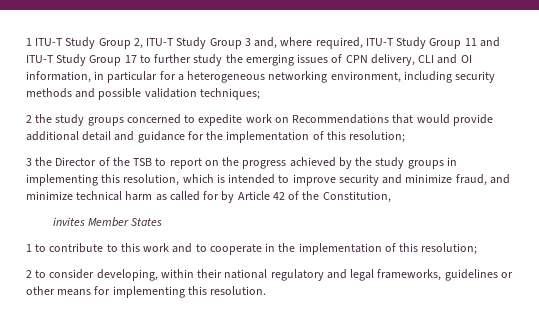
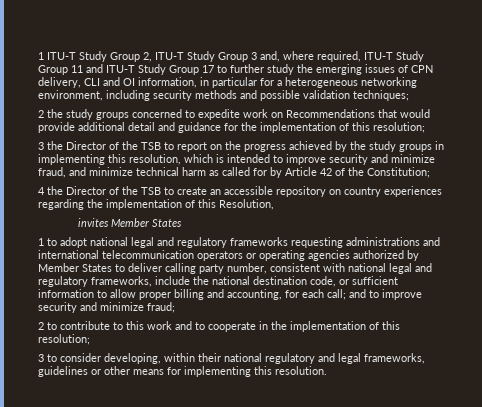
[322,191,391,203] Constitution, -> [367,167,430,178] [38,186,442,197] [38,199,274,210] Constitution; // 4 the Director of the TSB to create an accessible repository on country experiences regarding the implementation of this Resolution,
(47, 248) none -> [60,237,440,248] [38,250,419,261] [38,263,432,274] [38,276,398,287] [38,289,422,300] [38,302,175,313] [38,322,57,330] adopt national legal and regulatory frameworks requesting administrations and international telecommunication operators or operating agencies authorized by Member States to deliver calling party number, consistent with national legal and regulatory frameworks, include the national destination code, or sufficient information to allow proper billing and accounting, for each call; and to improve security and minimize fraud; // 2 to
[26,270,32,278] 2 -> [38,354,44,362] 3

